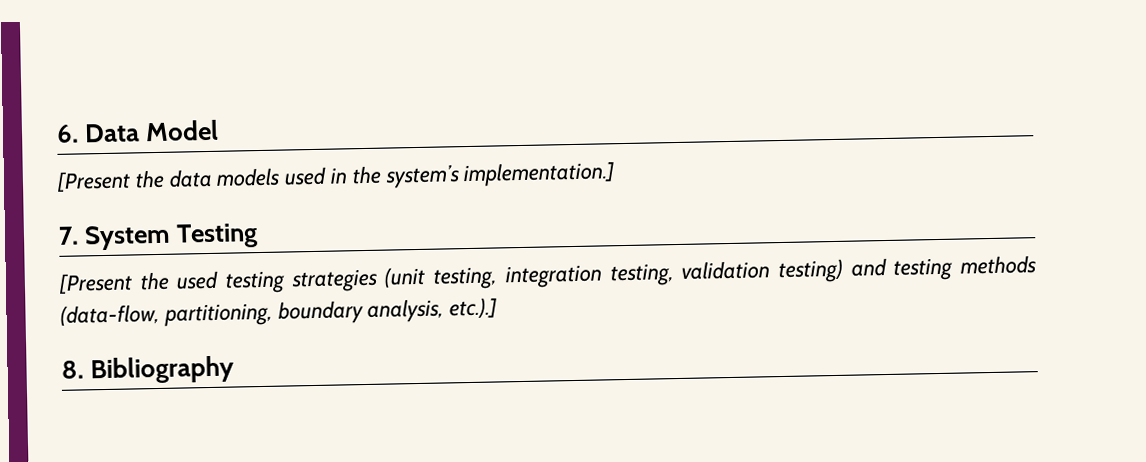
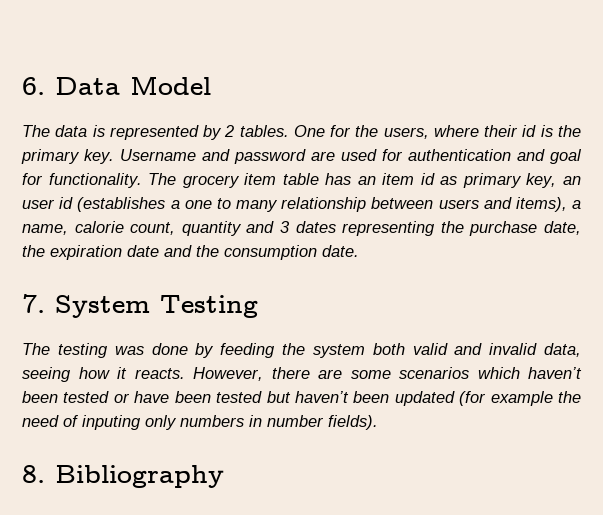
[56,161,616,192] [58,223,259,251] [58,255,1037,294] [60,297,498,327] [Present the data models used in the system’s implementation.] // 7. System Testing // [Present the used testing strategies (unit testing, integration testing, validation testing) and testing methods (data-flow, partitioning, boundary analysis, etc.).] -> [22,125,581,140] [21,149,582,164] [22,173,582,188] [22,197,581,212] [22,221,582,236] [22,245,359,260] [22,294,258,318] [22,343,581,358] [22,367,582,382] [22,391,582,406] [22,415,378,430] The data is represented by 2 tables. One for the users, where their id is the primary key. Username and password are used for authentication and goal for functionality. The grocery item table has an item id as primary key, an user id (establishes a one to many relationship between users and items), a name, calorie count, quantity and 3 dates representing the purchase date, the expiration date and the consumption date. // 7. System Testing // The testing was done by feeding the system both valid and invalid data, seeing how it reacts. However, there are some scenarios which haven’t been tested or have been tested but haven’t been updated (for example the need of inputing only numbers in number fields).

